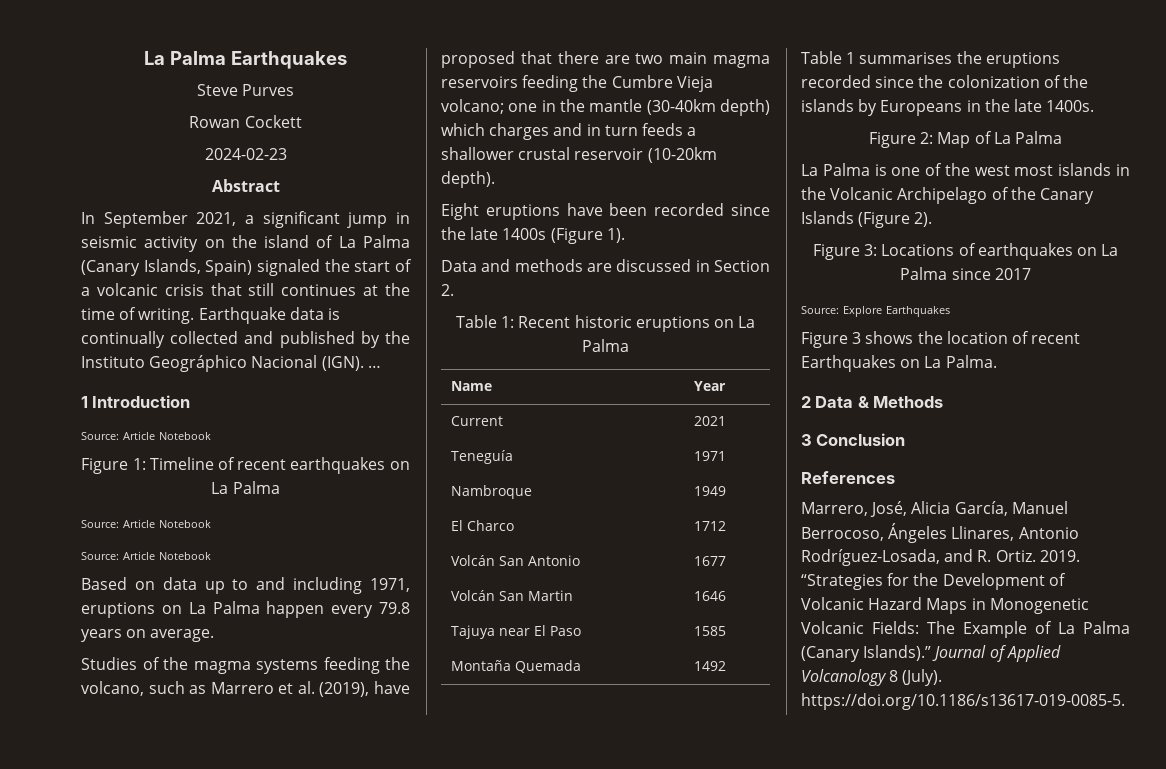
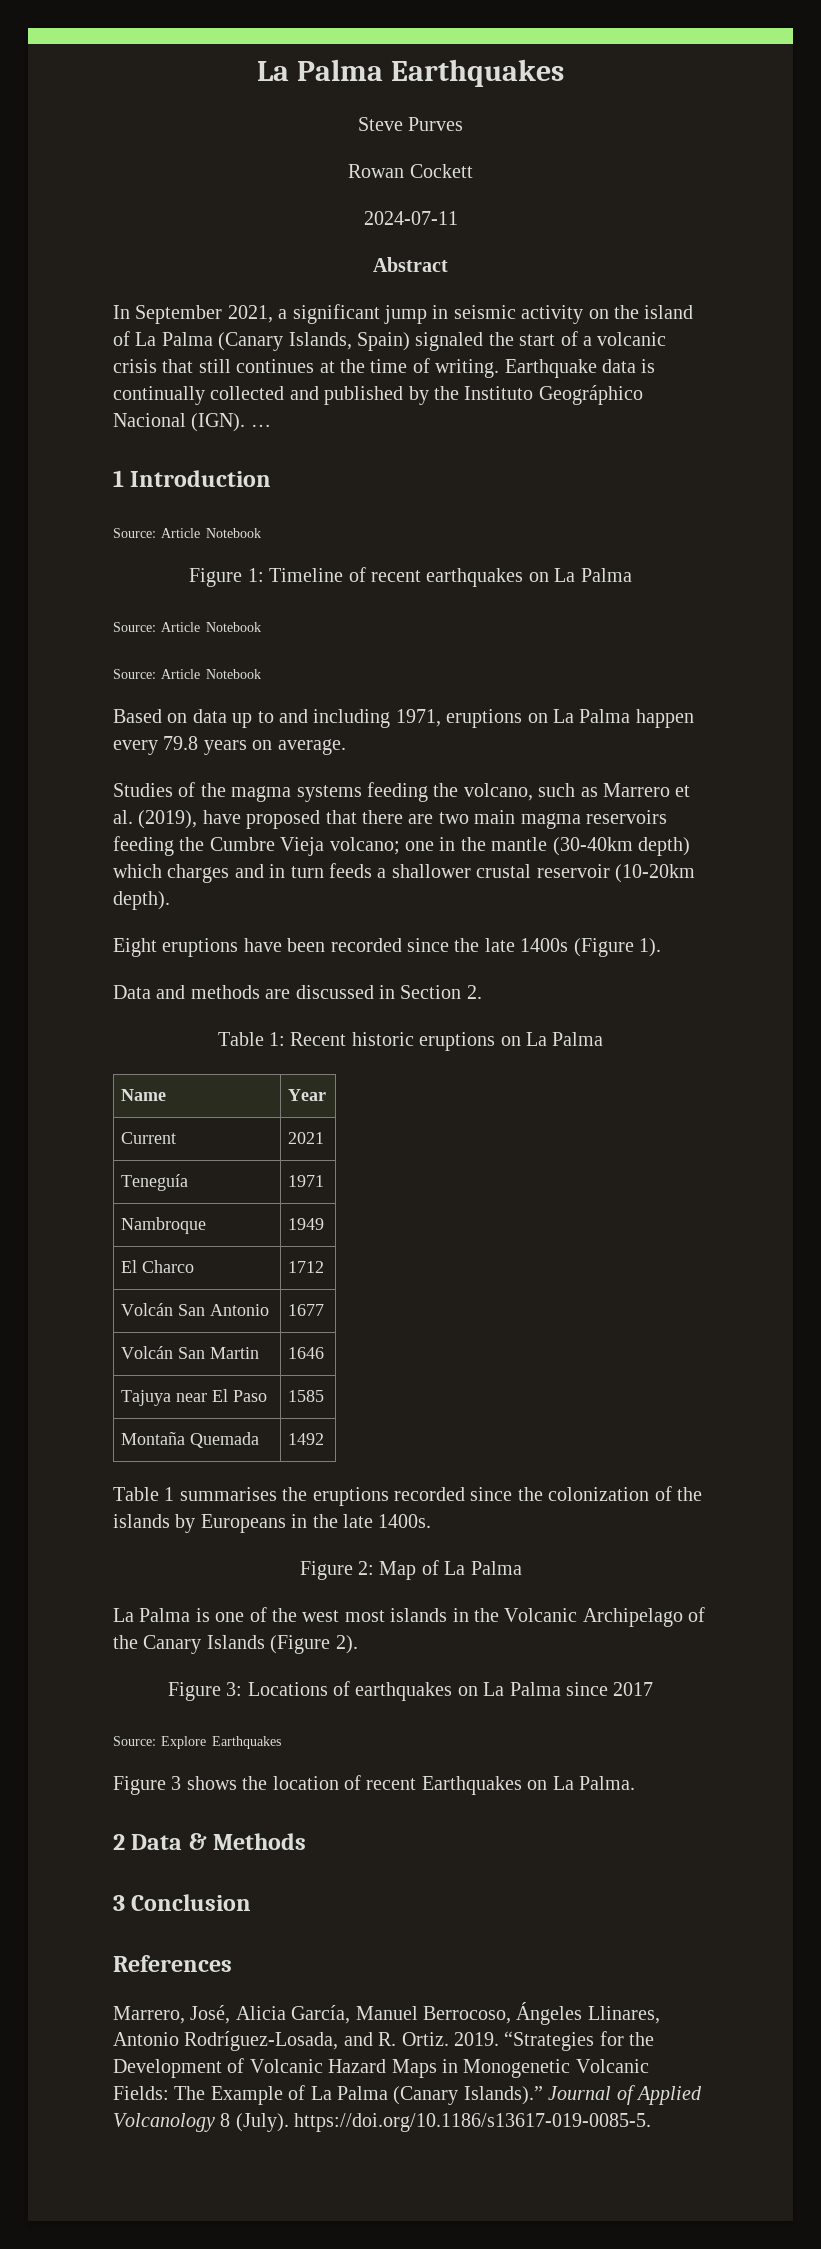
[204,148,287,160] 2024-02-23 -> [363,211,458,225] 2024-07-11

